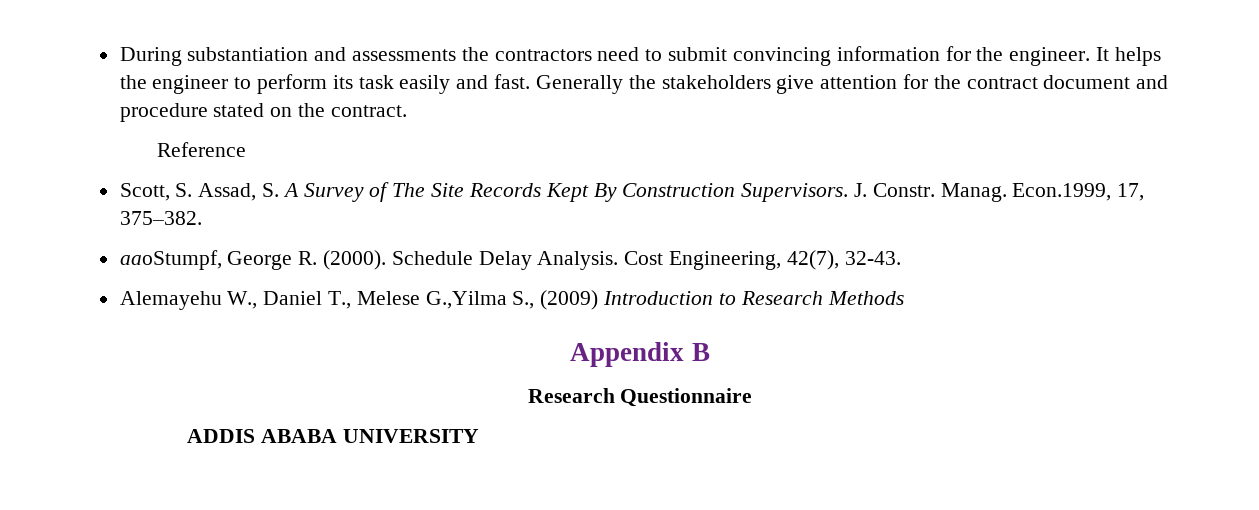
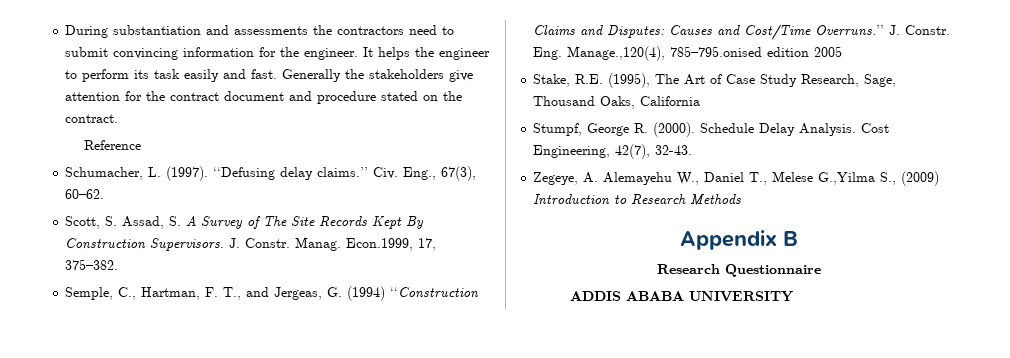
(246, 149) none -> [65,166,477,181] [65,189,105,199] // Schumacher, L. (1997). ‘‘Defusing delay claims.’’ Civ. Eng., 67(3), 60–62.
[119,250,222,270] aaoStumpf, -> [65,286,480,301] [533,24,951,40] [533,46,843,61] [533,73,897,88] [533,96,701,109] [533,123,583,136] Semple, C., Hartman, F. T., and Jergeas, G. (1994) ‘‘Construction Claims and Disputes: Causes and Cost/Time Overruns.’’ J. Constr. Eng. Manage.,120(4), 785–795.onised edition 2005 // Stake, R.E. (1995), The Art of Case Study Research, Sage, Thousand Oaks, California // Stumpf,
(901, 258) none -> [533,172,599,185] Zegeye, A.

